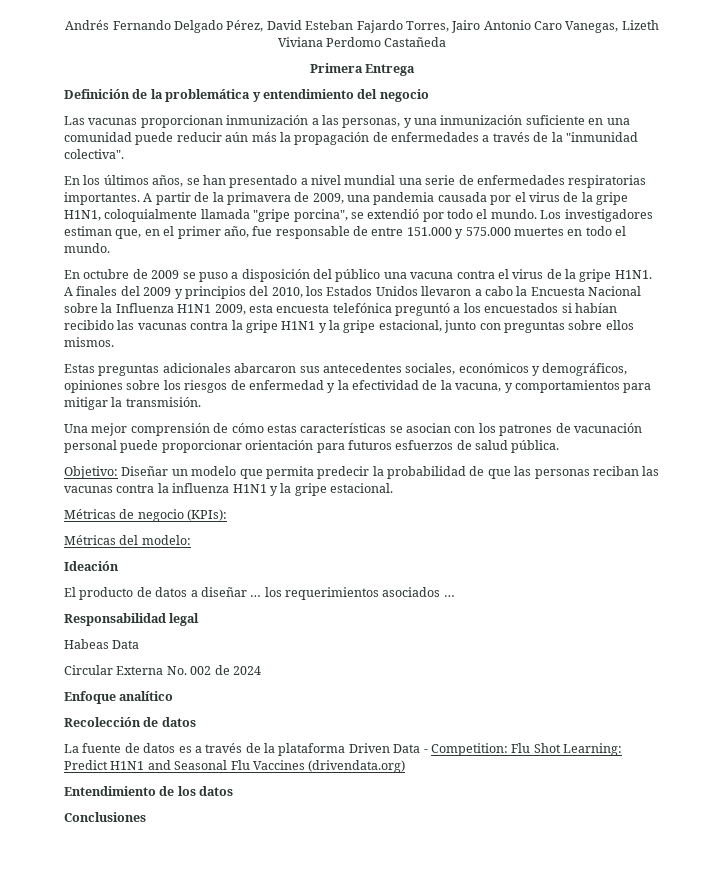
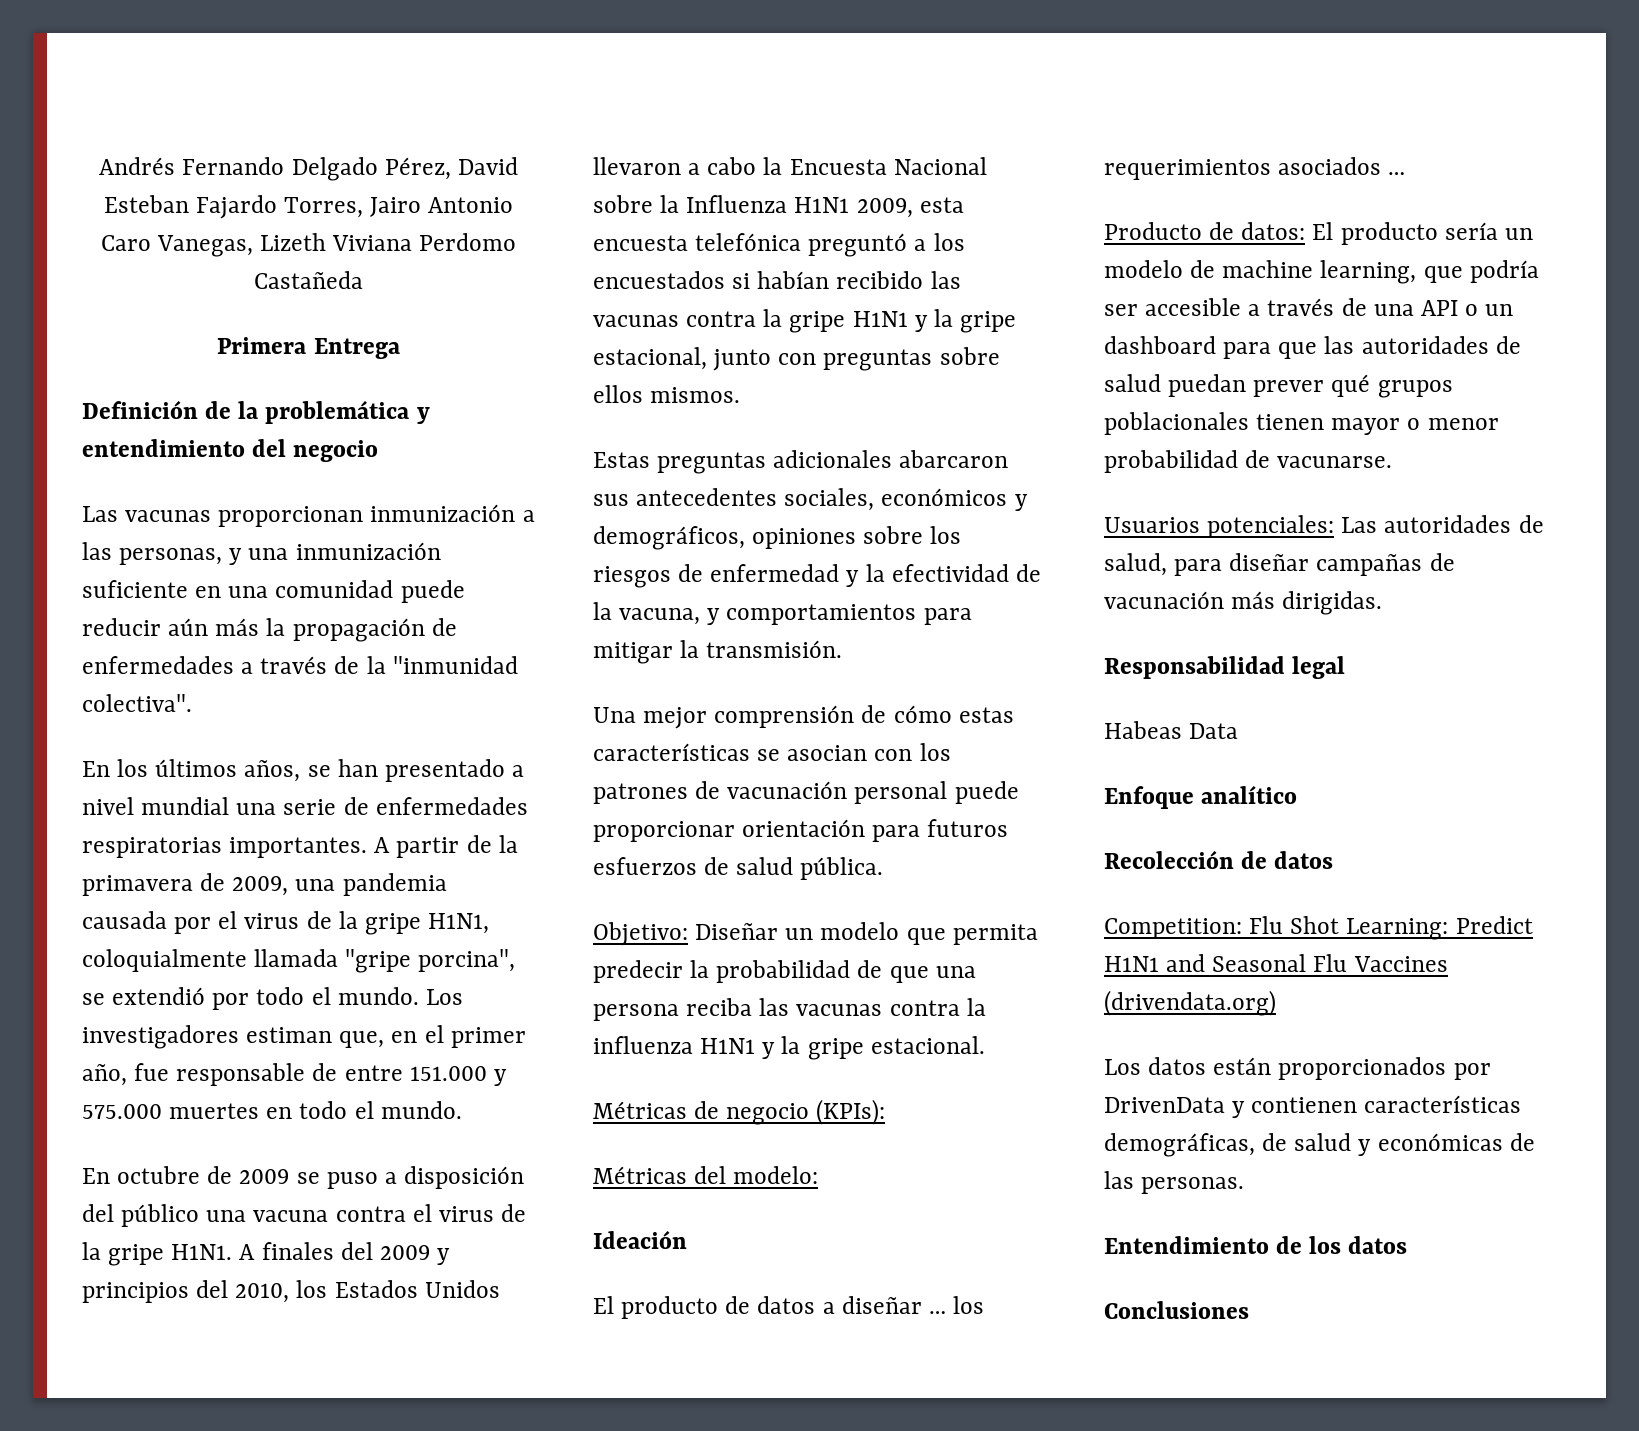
[514,466,639,479] las personas reciban -> [935,966,976,978] [593,998,753,1021] una persona reciba
[64,613,200,626] [64,639,140,649] [64,665,261,675] Responsabilidad legal // Habeas Data // Circular Externa No. 002 de 2024 -> [1104,222,1533,245] [1104,260,1539,284] [1104,298,1514,316] [1104,336,1521,359] [1104,374,1453,398] [1104,412,1499,435] [1104,450,1393,473] [1104,515,1544,538] [1104,553,1455,576] [1104,591,1383,615] [1104,656,1346,679] [1104,721,1239,739] Producto de datos: El producto sería un modelo de machine learning, que podría ser accesible a través de una API o un dashboard para que las autoridades de salud puedan prever qué grupos poblacionales tienen mayor o menor probabilidad de vacunarse. // Usuarios potenciales: Las autoridades de salud, para diseñar campañas de vacunación más dirigidas. // Responsabilidad legal // Habeas Data
[64,743,428,756] La fuente de datos es a través de la plataforma Driven Data - -> (1334, 860) none
(406, 766) none -> [1104,1057,1491,1080] [1104,1095,1522,1118] [1104,1133,1535,1157] [1104,1171,1245,1194] // Los datos están proporcionados por DrivenData y contienen características demográficas, de salud y económicas de las personas.

